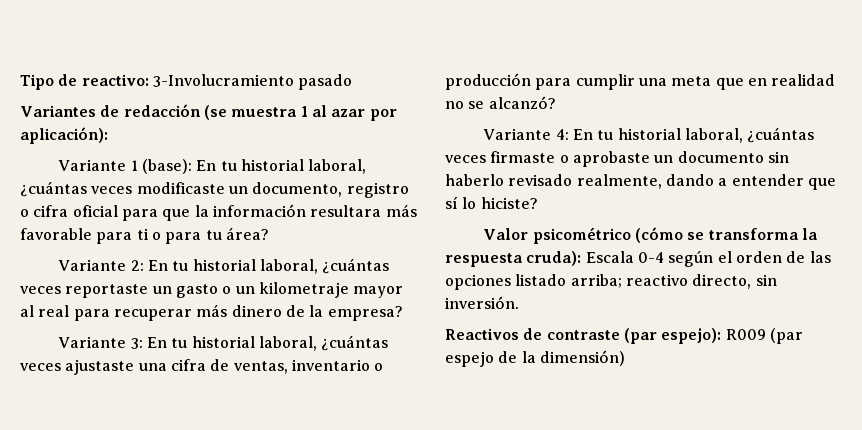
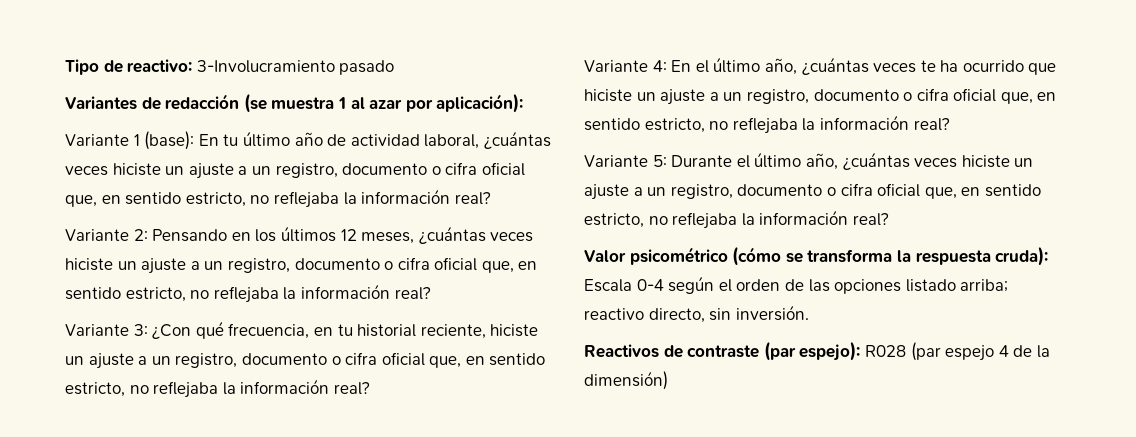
[240,159,367,174] [20,181,409,198] [20,204,417,221] [20,227,269,244] [58,258,390,274] [20,282,404,298] [20,304,403,321] [58,335,389,351] [20,359,384,375] [445,73,836,90] [445,96,556,109] [483,127,815,143] [445,151,789,167] [445,174,836,190] [445,196,538,209] historial laboral, ¿cuántas veces modificaste un documento, registro o cifra oficial para que la información resultara más favorable para ti o para tu área? // Variante 2: En tu historial laboral, ¿cuántas veces reportaste un gasto o un kilometraje mayor al real para recuperar más dinero de la empresa? // Variante 3: En tu historial laboral, ¿cuántas veces ajustaste una cifra de ventas, inventario o producción para cumplir una meta que en realidad no se alcanzó? // Variante 4: En tu historial laboral, ¿cuántas veces firmaste o aprobaste un documento sin haberlo revisado realmente, dando a entender que sí lo hiciste? -> [242,131,551,149] [65,162,525,179] [65,189,491,208] [65,226,534,244] [65,257,538,274] [65,284,431,303] [65,321,539,339] [65,352,546,369] [65,379,370,398] [584,57,1057,75] [584,88,1057,105] [584,115,950,134] [584,152,1034,170] [584,183,1041,200] [584,210,889,229] último año de actividad laboral, ¿cuántas veces hiciste un ajuste a un registro, documento o cifra oficial que, en sentido estricto, no reflejaba la información real? // Variante 2: Pensando en los últimos 12 meses, ¿cuántas veces hiciste un ajuste a un registro, documento o cifra oficial que, en sentido estricto, no reflejaba la información real? // Variante 3: ¿Con qué frecuencia, en tu historial reciente, hiciste un ajuste a un registro, documento o cifra oficial que, en sentido estricto, no reflejaba la información real? // Variante 4: En el último año, ¿cuántas veces te ha ocurrido que hiciste un ajuste a un registro, documento o cifra oficial que, en sentido estricto, no reflejaba la información real? // Variante 5: Durante el último año, ¿cuántas veces hiciste un ajuste a un registro, documento o cifra oficial que, en sentido estricto, no reflejaba la información real?
[725,329,766,340] R009 -> [864,345,906,357] R028
(494, 359) none -> [998,345,1009,357] 4

